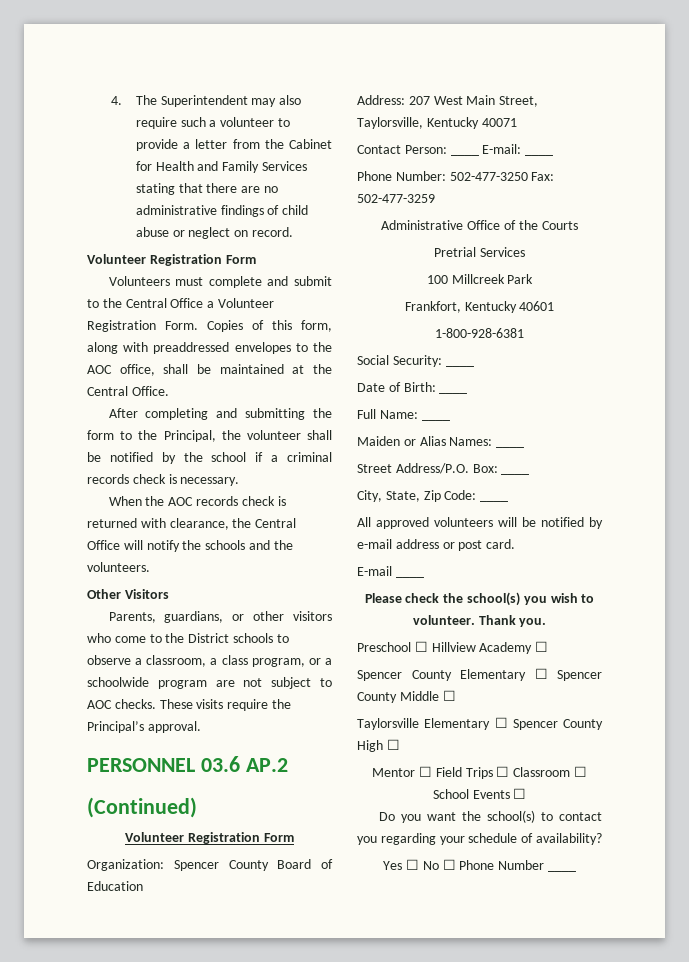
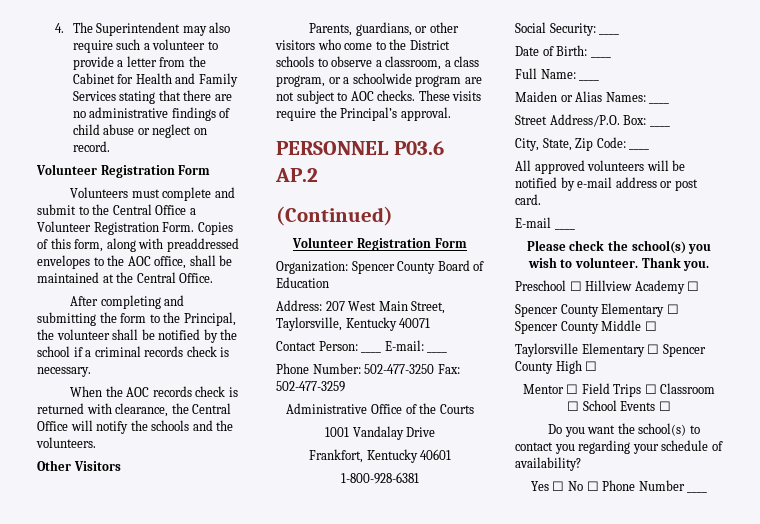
[200,756,240,772] 03.6 -> [393,141,444,155] P03.6
[434,247,525,257] [426,274,534,284] Pretrial Services // 100 Millcreek Park -> [324,426,436,440] 1001 Vandalay Drive

